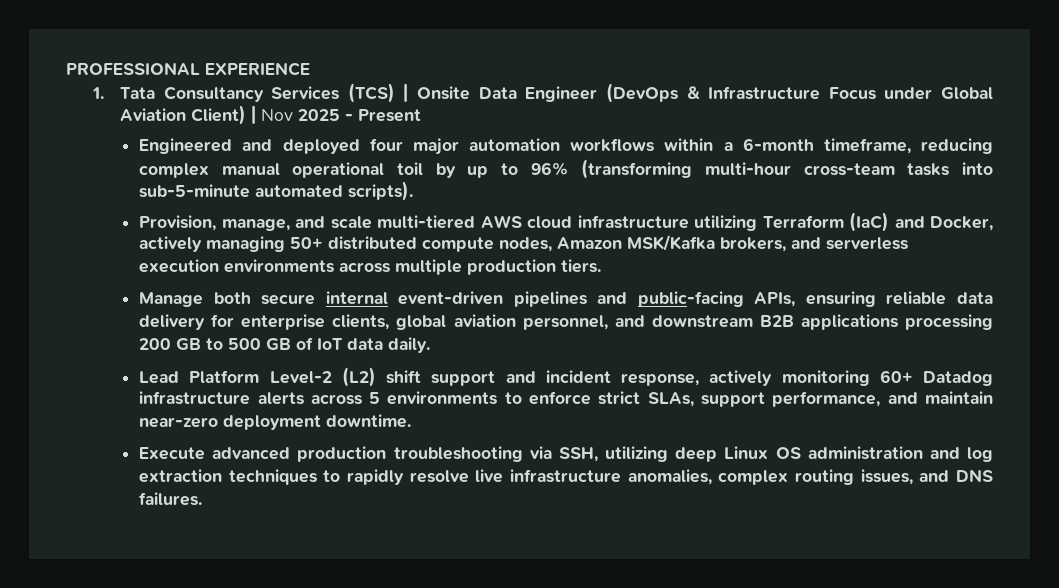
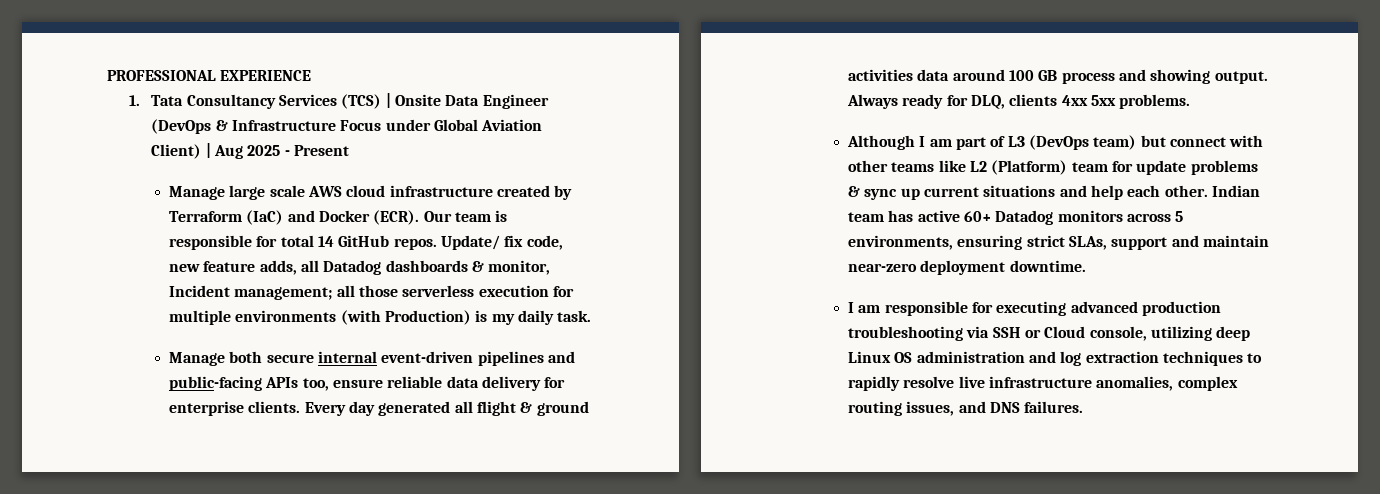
[260,109,293,121] Nov -> [214,145,244,159] Aug
[139,138,994,155] [139,159,994,179] [139,181,414,201] [139,215,476,231] Engineered and deployed four major automation workflows within a 6-month timeframe, reducing complex manual operational toil by up to 96% (transforming multi-hour cross-team tasks into sub-5-minute automated scripts). // Provision, manage, and scale multi-tiered -> [169,185,305,200] Manage large scale
[694,215,758,231] utilizing -> [497,185,573,200] created by
[930,216,994,231] [139,235,909,252] [139,259,602,275] Docker, actively managing 50+ distributed compute nodes, Amazon MSK/Kafka brokers, and serverless execution environments across multiple production tiers. -> [319,210,508,225] [169,235,563,250] [169,260,551,275] [169,285,575,300] [169,310,592,325] Docker (ECR). Our team is responsible for total 14 GitHub repos. Update/ fix code, new feature adds, all Datadog dashboards & monitor, Incident management; all those serverless execution for multiple environments (with Production) is my daily task.
[754,291,876,307] APIs, ensuring -> [265,377,384,391] APIs too, ensure
[332,314,994,330] [139,337,431,353] [139,367,994,387] [139,391,592,405] clients, global aviation personnel, and downstream B2B applications processing 200 GB to 500 GB of IoT data daily. // Lead Platform Level-2 (L2) shift support and incident response, actively monitoring 60+ Datadog infrastructure alerts across 5 environments to enforce -> [248,401,589,416] [848,69,1268,84] [847,94,1191,109] [847,135,1264,150] [848,160,1258,175] [848,185,1260,200] [848,210,1184,225] [848,235,1023,250] clients. Every day generated all flight & ground activities data around 100 GB process and showing output. Always ready for DLQ, clients 4xx 5xx problems. // Although I am part of L3 (DevOps team) but connect with other teams like L2 (Platform) team for update problems & sync up current situations and help each other. Indian team has active 60+ Datadog monitors across 5 environments, ensuring
[772,391,881,407] performance, -> (1168, 243) none
[139,446,598,462] Execute advanced production troubleshooting via SSH, -> [848,301,1222,316] [848,326,1147,341] I am responsible for executing advanced production troubleshooting via SSH or Cloud console,

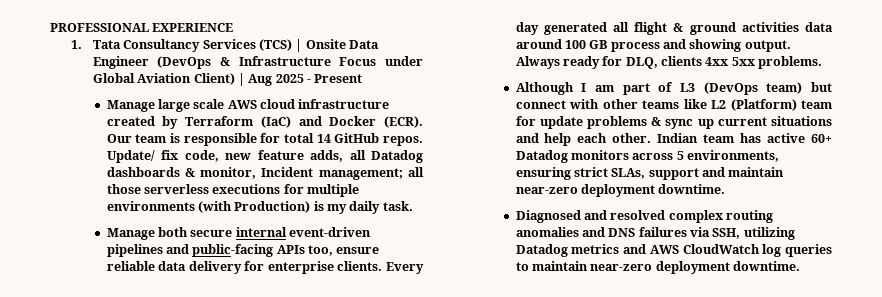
[478,285,549,297] execution -> [212,184,281,194] executions
[848,301,1222,316] [848,326,1251,341] [848,351,1263,366] [848,376,1174,391] I am responsible for executing advanced production troubleshooting via SSH or Cloud console, utilizing deep Linux OS administration and log extraction techniques to rapidly resolve live infrastructure anomalies, -> [515,210,666,223] Diagnosed and resolved
[906,401,955,416] issues, -> [515,227,579,237] anomalies
[1024,401,1084,413] failures. -> [638,227,795,240] [515,244,832,257] [515,261,801,274] failures via SSH, utilizing Datadog metrics and AWS CloudWatch log queries to maintain near-zero deployment downtime.

